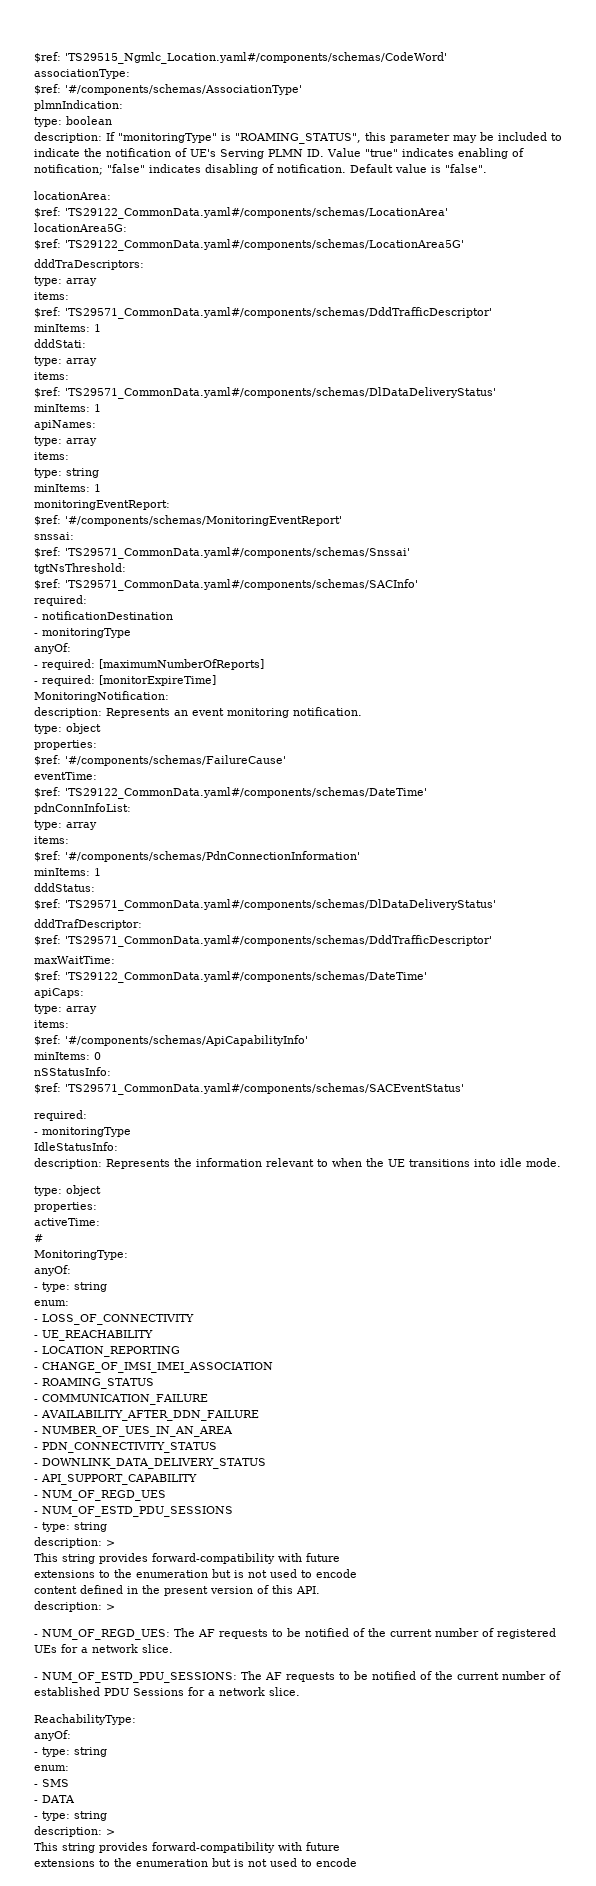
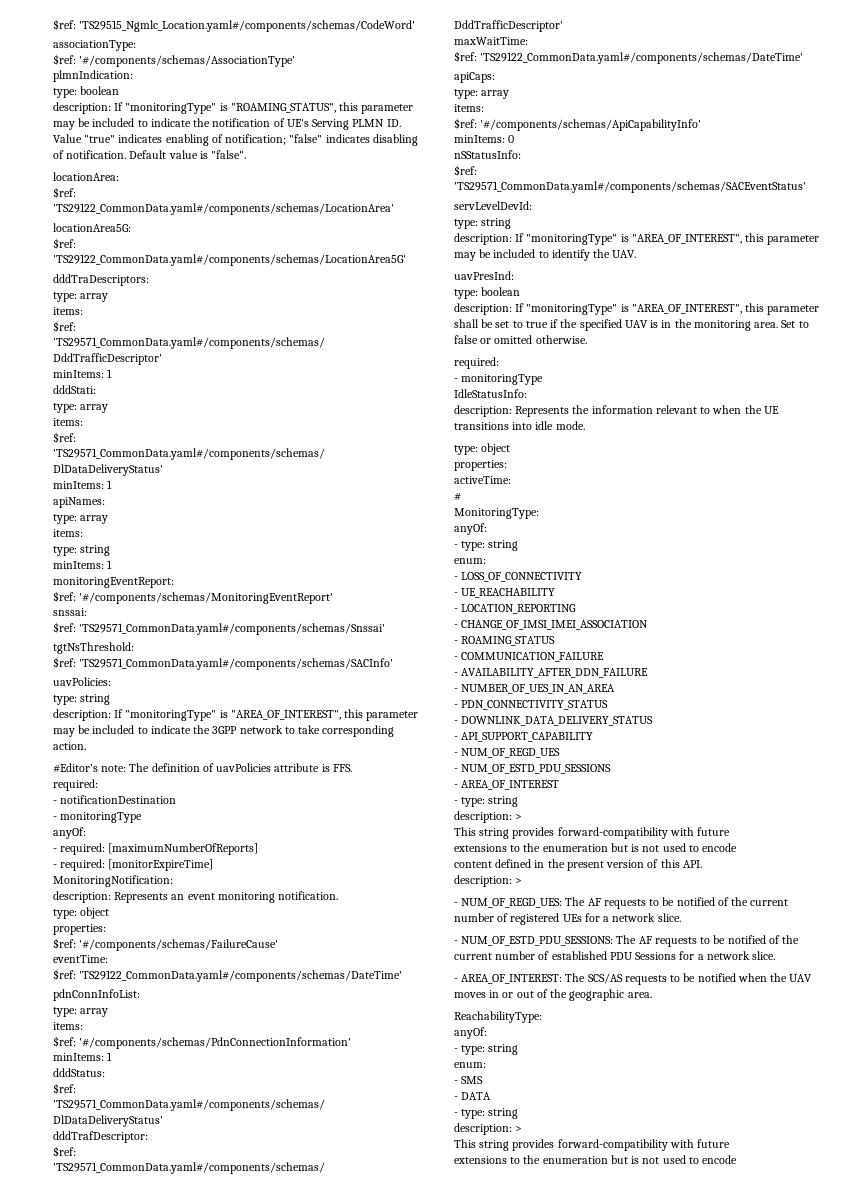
(418, 585) none -> [53,677,111,686] [53,694,111,705] [53,709,419,721] [53,725,395,737] [53,742,86,750] [53,763,352,773] // uavPolicies: // type: string // description: If "monitoringType" is "AREA_OF_INTEREST", this parameter may be included to indicate the 3GPP network to take corresponding action. // #Editor’s note: The definition of uavPolicies attribute is FFS.
(464, 1089) none -> [454,201,532,210] [454,218,512,229] [454,233,820,245] [454,249,637,261] [454,271,514,280] [454,287,521,299] [454,303,820,315] [454,319,809,331] [454,335,587,344] // servLevelDevId: // type: string // description: If "monitoringType" is "AREA_OF_INTEREST", this parameter may be included to identify the UAV. // uavPresInd: // type: boolean // description: If "monitoringType" is "AREA_OF_INTEREST", this parameter shall be set to true if the specified UAV is in the monitoring area. Set to false or omitted otherwise.
(233, 1511) none -> [454,780,560,790] // - AREA_OF_INTEREST
(300, 1691) none -> [454,973,813,985] [454,989,652,1001] // - AREA_OF_INTEREST: The SCS/AS requests to be notified when the UAV moves in or out of the geographic area.

